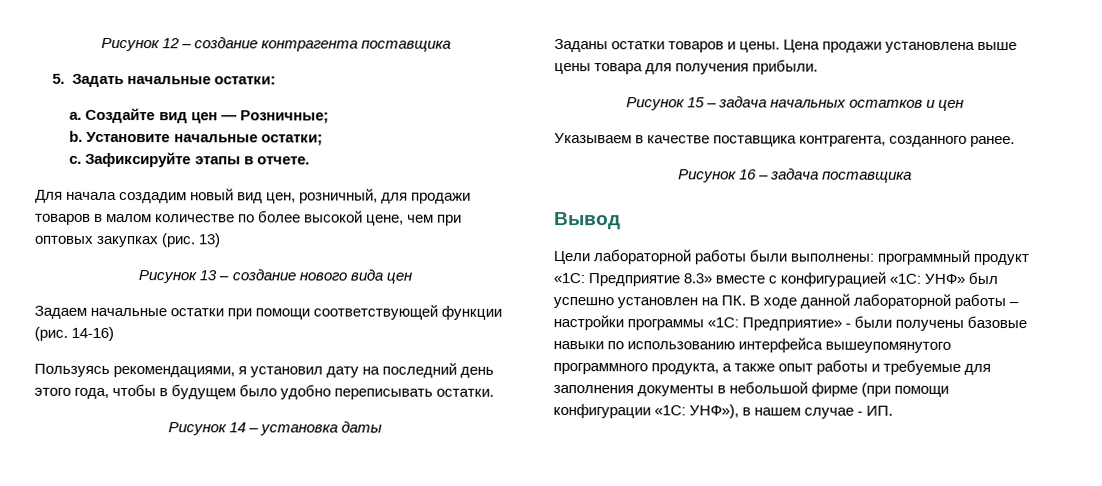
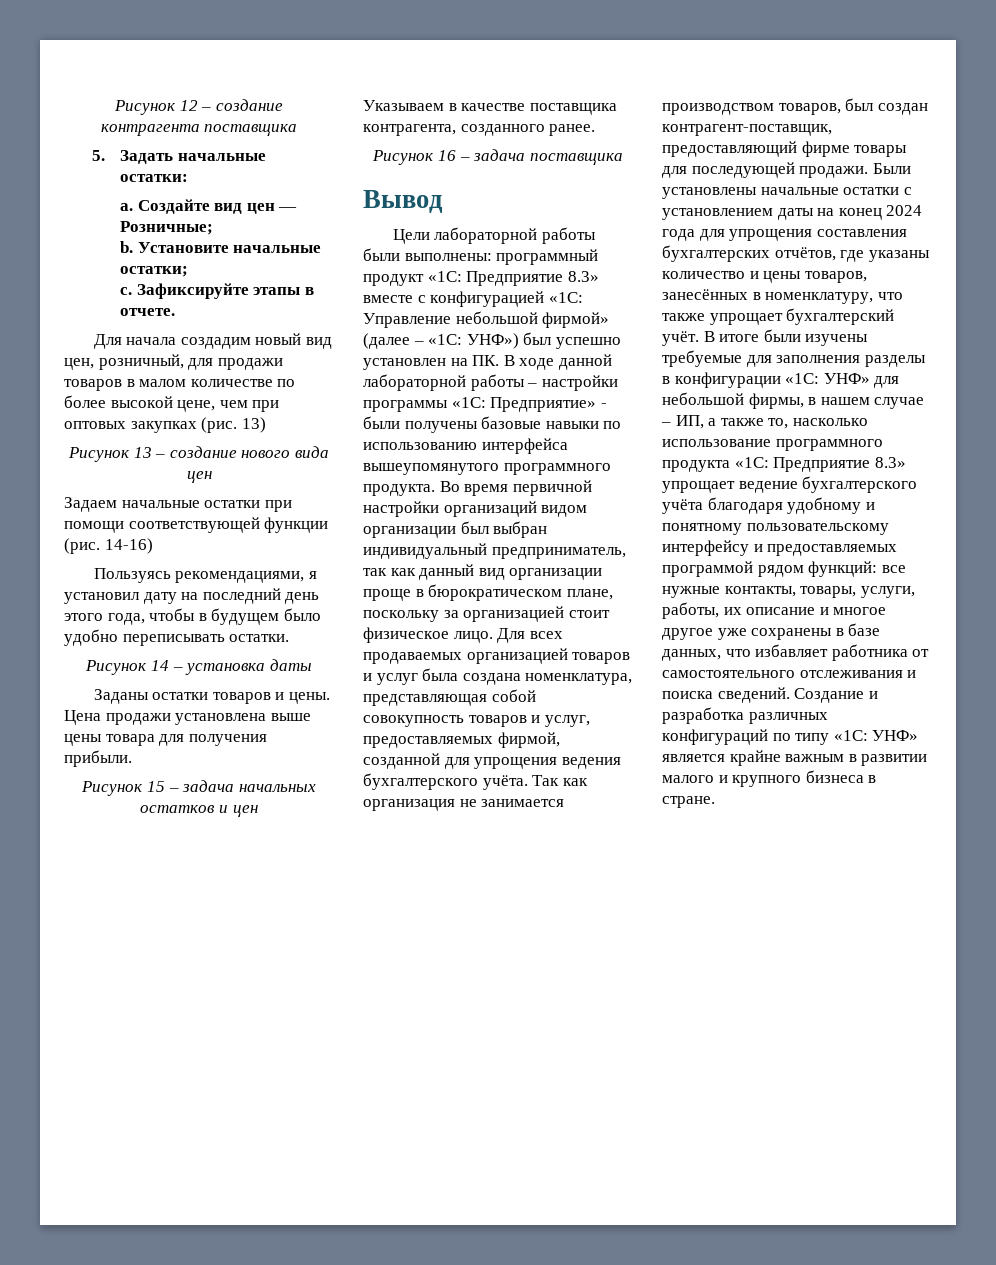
[924,273,966,284] УНФ» -> [363,311,610,328] [363,333,519,349] Управление небольшой фирмой» (далее – «1С: УНФ»)
[651,359,992,376] [553,381,950,397] [553,404,894,419] продукта, а также опыт работы и требуемые для заполнения документы в небольшой фирме (при помощи конфигурации «1С: УНФ»), в нашем случае - ИП. -> [363,480,592,496] [363,501,588,517] [363,521,548,538] [363,543,626,559] [363,564,603,580] [363,584,613,601] [363,606,610,622] [363,627,563,643] [363,648,631,664] [363,668,633,685] [363,689,536,706] [363,715,590,727] [363,732,560,748] [363,753,621,769] [363,773,588,790] [363,799,565,811] [662,98,928,115] [662,124,832,136] [662,141,908,157] [662,162,911,178] [662,187,912,199] [662,205,923,220] [662,229,907,241] [662,245,930,262] [662,271,867,283] [662,289,903,304] [662,308,895,325] [662,329,869,346] [662,350,926,367] [662,372,900,388] [662,392,925,409] [661,415,868,429] [662,439,883,451] [662,457,906,472] [662,476,918,493] [662,497,875,514] [662,523,889,535] [662,540,898,556] [662,561,906,577] [662,586,915,598] [662,602,887,619] [662,623,881,640] [662,644,930,661] [662,670,917,678] [662,687,878,703] [662,707,828,724] [662,729,919,745] [662,750,928,766] [662,770,877,787] [662,796,715,808] продукта. Во время первичной настройки организаций видом организации был выбран индивидуальный предприниматель, так как данный вид организации проще в бюрократическом плане, поскольку за организацией стоит физическое лицо. Для всех продаваемых организацией товаров и услуг была создана номенклатура, представляющая собой совокупность товаров и услуг, предоставляемых фирмой, созданной для упрощения ведения бухгалтерского учёта. Так как организация не занимается производством товаров, был создан контрагент-поставщик, предоставляющий фирме товары для последующей продажи. Были установлены начальные остатки с установлением даты на конец 2024 года для упрощения составления бухгалтерских отчётов, где указаны количество и цены товаров, занесённых в номенклатуру, что также упрощает бухгалтерский учёт. В итоге были изучены требуемые для заполнения разделы в конфигурации «1С: УНФ» для небольшой фирмы, в нашем случае – ИП, а также то, насколько использование программного продукта «1С: Предприятие 8.3» упрощает ведение бухгалтерского учёта благодаря удобному и понятному пользовательскому интерфейсу и предоставляемых программой рядом функций: все нужные контакты, товары, услуги, работы, их описание и многое другое уже сохранены в базе данных, что избавляет работника от самостоятельного отслеживания и поиска сведений. Создание и разработка различных конфигураций по типу «1С: УНФ» является крайне важным в развитии малого и крупного бизнеса в стране.

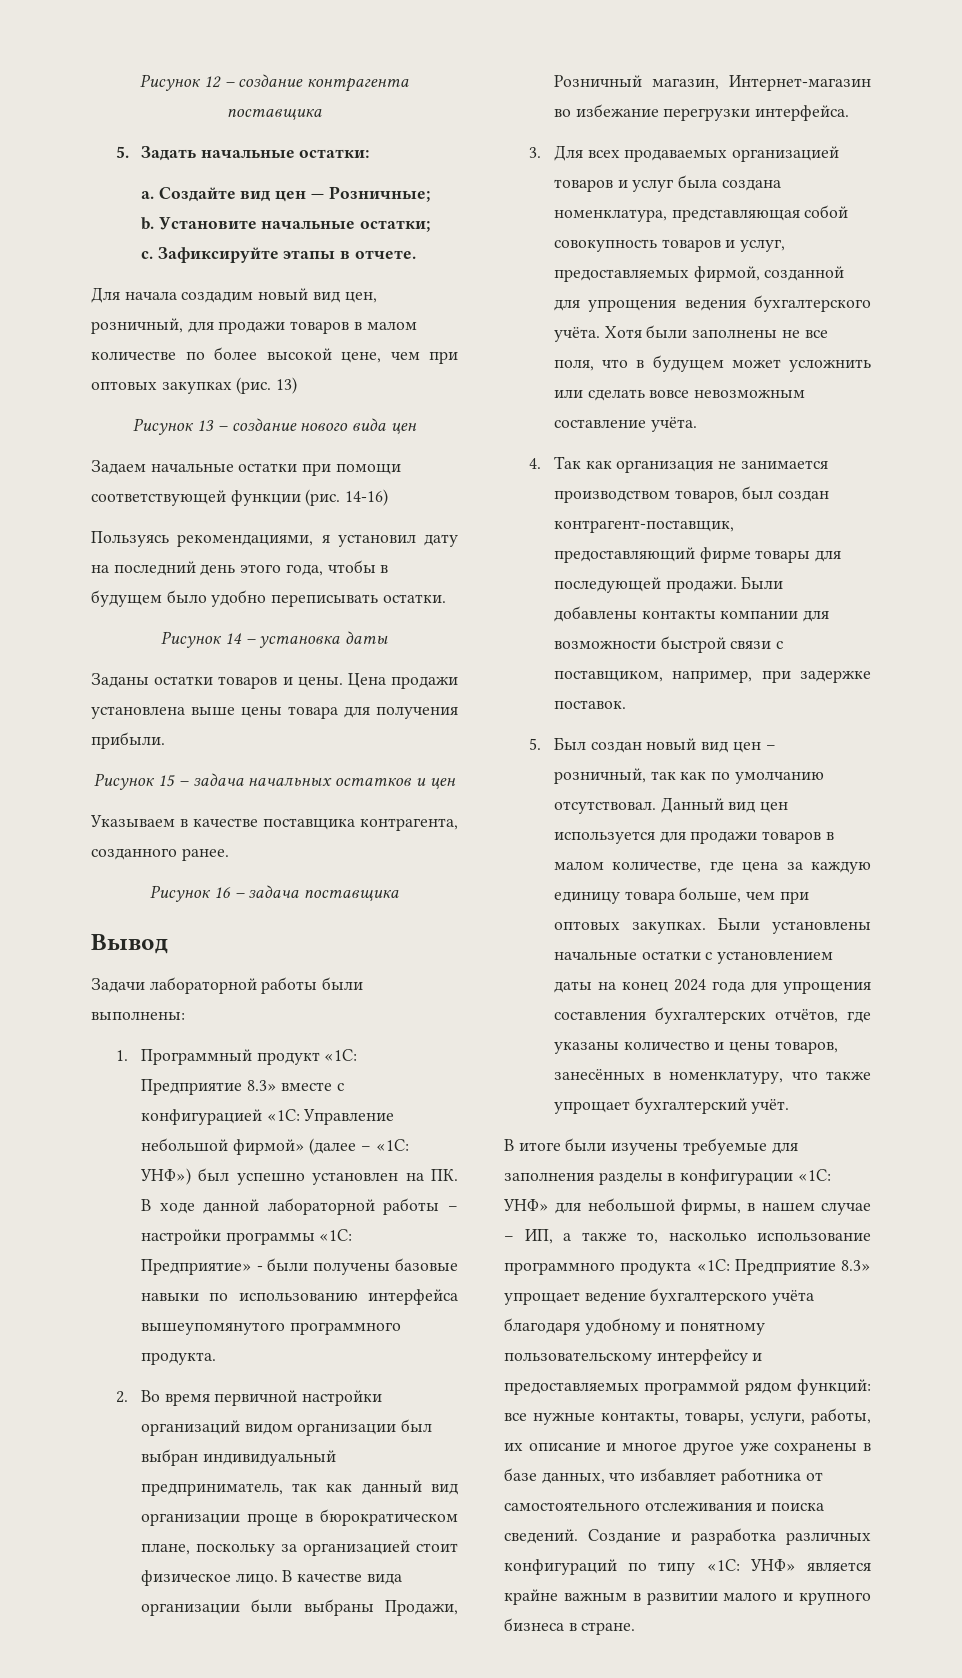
[392,229,430,244] Цели -> [91,978,145,993] Задачи
[496,249,599,265] программный -> [115,1049,252,1065] // 1. Программный
(435, 490) none -> [115,1391,128,1403] // 2.
(493, 637) none -> [282,1570,402,1585] [140,1599,458,1616] [553,75,871,91] [553,104,850,121] [528,147,541,158] В качестве вида организации были выбраны Продажи, Розничный магазин, Интернет-магазин во избежание перегрузки интерфейса. // 3.
(528, 782) none -> [604,325,828,338] [553,355,871,372] [553,389,806,401] [553,417,697,432] [528,458,541,469] Хотя были заполнены не все поля, что в будущем может усложнить или сделать вовсе невозможным составление учёта. // 4.
(911, 168) none -> [553,606,830,622] [553,636,784,653] [553,670,871,683] [553,700,626,709] [528,737,776,753] [553,768,824,784] [553,797,789,814] [553,831,834,844] [553,861,871,874] [553,887,809,904] [553,917,760,934] добавлены контакты компании для возможности быстрой связи с поставщиком, например, при задержке поставок. // 5. Был создан новый вид цен – розничный, так как по умолчанию отсутствовал. Данный вид цен используется для продажи товаров в малом количестве, где цена за каждую единицу товара больше, чем при оптовых закупках. Были
(699, 338) none -> (790, 1106) //

